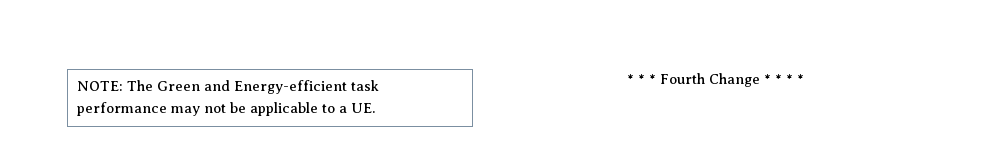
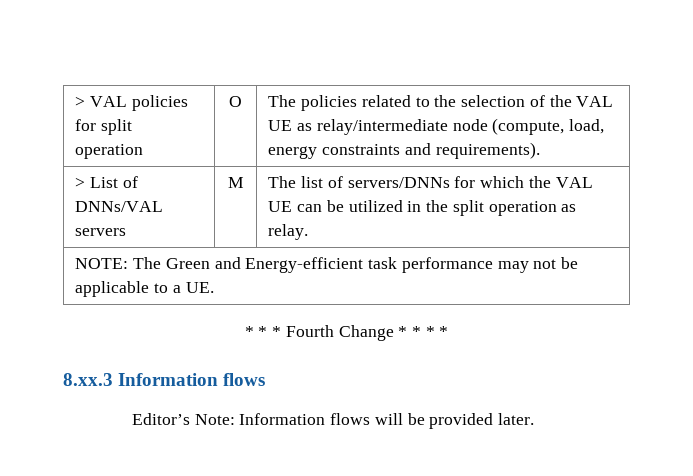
(77, 86) none -> [75,95,188,111] [75,119,133,135] [75,144,144,159] [229,96,242,107] [268,95,614,111] [268,118,605,135] [268,142,540,159] [75,176,138,188] [75,201,164,212] [75,228,127,236] [227,177,244,188] [268,176,593,188] [268,200,577,216] [268,224,309,240] > VAL policies for split operation | O | The policies related to the selection of the VAL UE as relay/intermediate node (compute, load, energy constraints and requirements). // > List of DNNs/VAL servers | M | The list of servers/DNNs for which the VAL UE can be utilized in the split operation as relay. //
(804, 79) none -> [63,373,266,386] [131,413,535,429] // 8.xx.3 Information flows // Editor’s Note: Information flows will be provided later.

